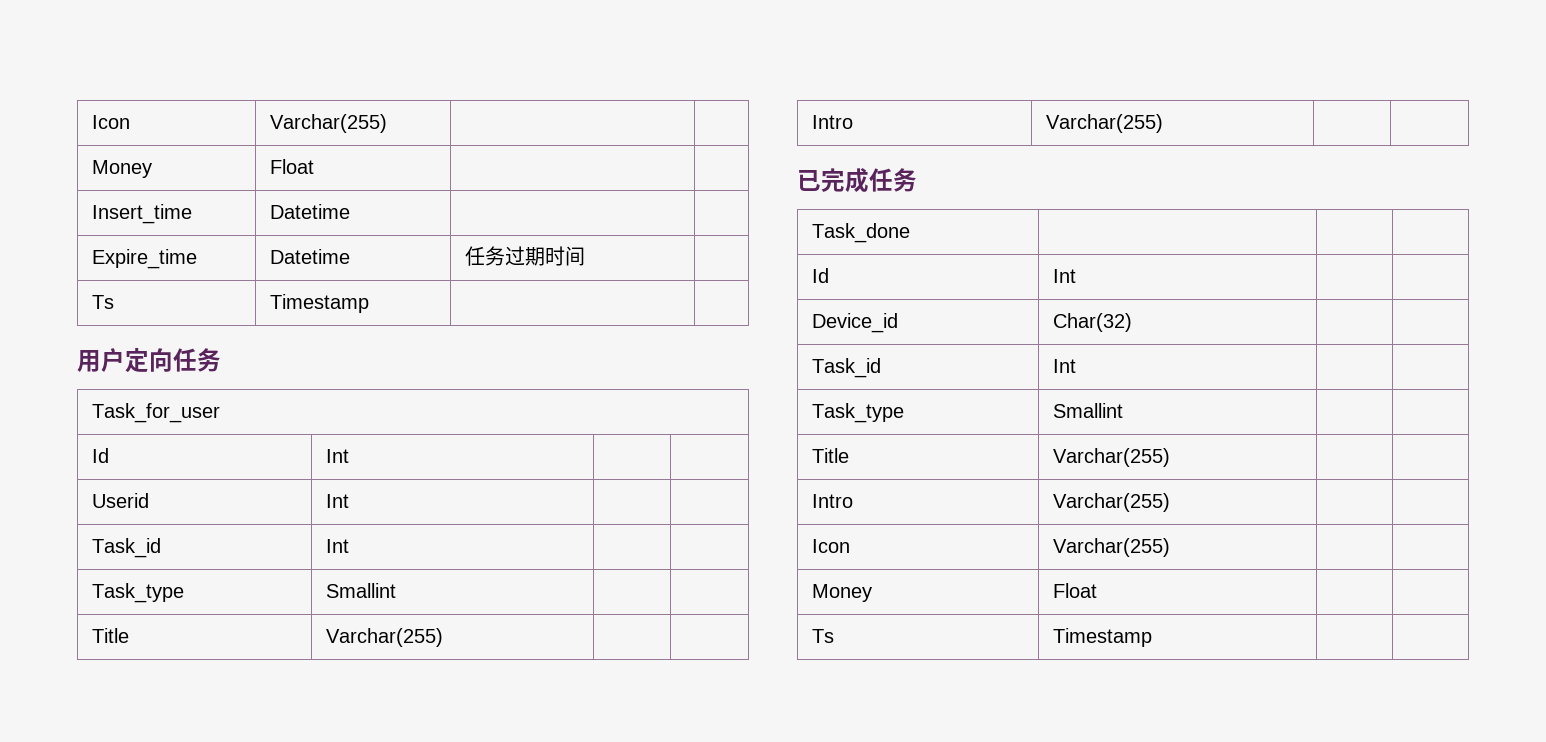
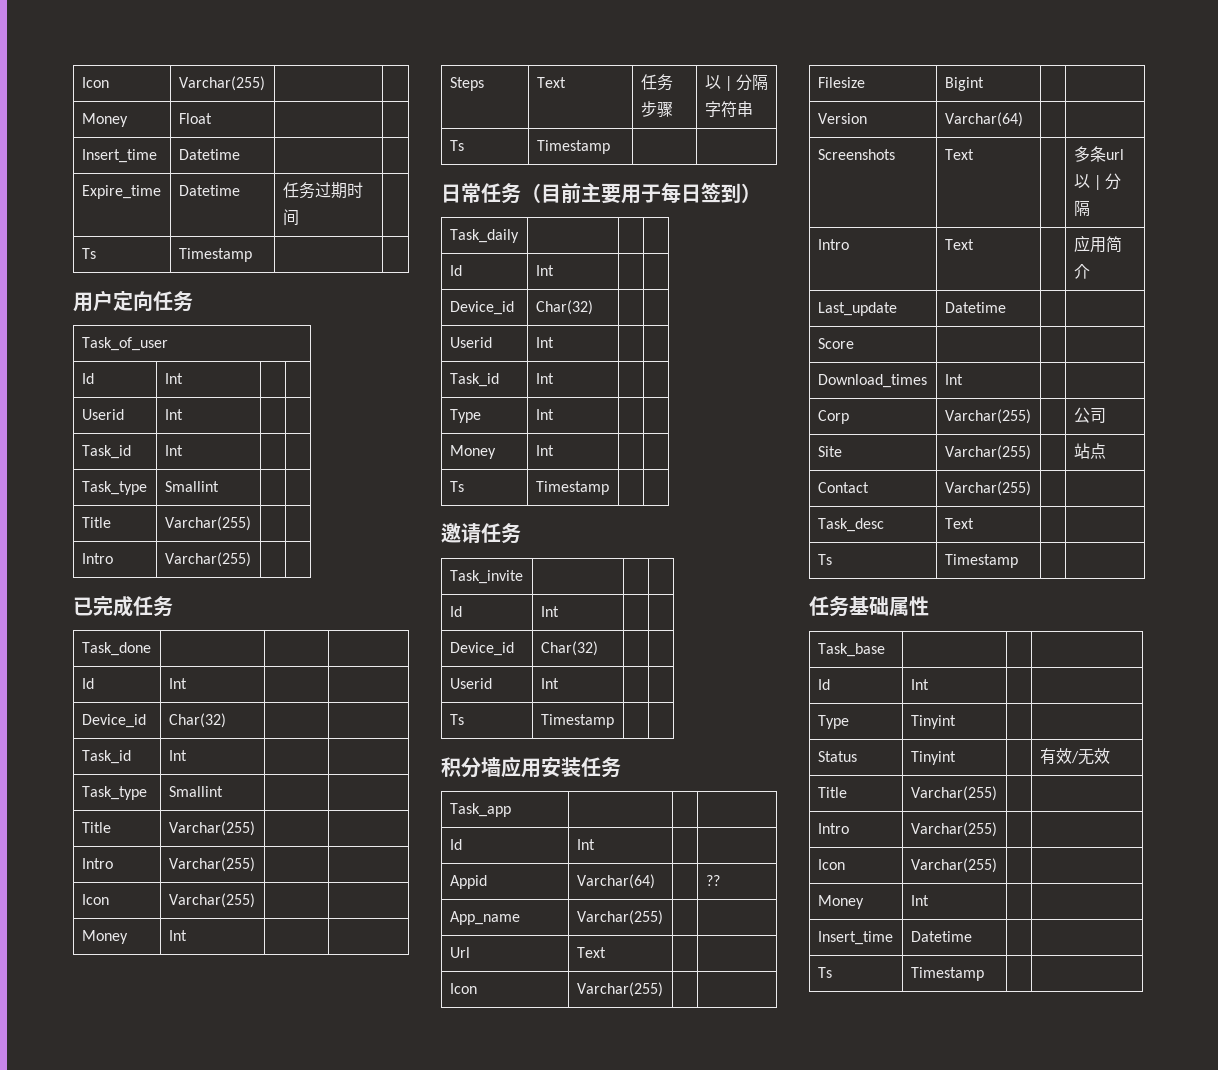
[92,403,221,423] Task_for_user -> [81,337,168,351] Task_of_user
[1053,583,1098,598] Float -> [168,930,187,941] [449,77,484,91] [536,77,566,88] [640,74,673,91] [640,101,673,117] [704,74,769,91] [704,101,753,118] [449,140,464,151] [536,140,610,154] [441,182,761,204] [449,229,519,243] [449,265,462,276] [535,265,554,276] [449,301,514,315] [535,300,593,315] [449,337,492,348] [535,337,554,348] [449,373,499,387] [535,373,554,384] [449,409,481,423] [535,409,554,420] [449,445,496,459] [535,445,554,456] [449,481,464,492] [535,481,609,495] [441,523,521,544] [449,570,523,584] [449,606,462,617] [540,606,559,617] [449,642,514,656] [540,641,598,656] [449,678,492,689] [540,678,559,689] [449,714,464,725] [540,714,614,728] [441,756,621,778] [449,803,511,817] [449,839,462,850] [576,839,595,850] [449,875,487,889] [576,874,655,889] [705,875,720,886] [449,911,520,925] [576,910,663,925] [449,947,470,958] [576,947,606,958] [449,983,477,994] [576,982,663,997] [817,77,865,88] [944,77,984,91] [817,113,867,124] [944,112,1023,127] [817,149,895,160] [944,149,974,160] [1073,146,1124,162] [1073,173,1122,190] [1073,200,1090,217] [817,239,849,250] [944,239,974,250] [1073,235,1122,253] [1073,264,1090,279] [817,302,897,316] [944,302,1006,313] [817,338,854,349] [817,374,927,388] [944,374,963,385] [817,410,849,424] [944,409,1031,424] [1073,407,1106,423] [817,446,842,457] [944,445,1031,460] [1073,443,1106,459] [817,482,869,493] [944,481,1031,496] [817,518,884,532] [944,518,974,529] [817,554,832,565] [944,554,1018,568] [809,596,929,617] [817,643,885,657] [817,679,830,690] [910,679,929,690] [817,715,849,729] [910,715,956,729] [817,751,857,762] [910,751,956,765] [1039,748,1110,765] [817,787,847,798] [910,786,997,801] [817,823,849,834] [910,822,997,837] [817,859,845,870] [910,858,997,873] [817,895,864,909] [910,895,929,906] [817,931,893,945] [910,931,972,942] Int | | // Steps | Text | 任务步骤 | 以 | 分隔字符串 // Ts | Timestamp | | // 日常任务（目前主要用于每日签到） // Task_daily | | | // Id | Int | | // Device_id | Char(32) | | // Userid | Int | | // Task_id | Int | | // Type | Int | | // Money | Int | | // Ts | Timestamp | | // 邀请任务 // Task_invite | | | // Id | Int | | // Device_id | Char(32) | | // Userid | Int | | // Ts | Timestamp | | // 积分墙应用安装任务 // Task_app | | | // Id | Int | | // Appid | Varchar(64) | | ?? // App_name | Varchar(255) | | // Url | Text | | // Icon | Varchar(255) | | // Filesize | Bigint | | // Version | Varchar(64) | | // Screenshots | Text | | 多条url以 | 分隔 // Intro | Text | | 应用简介 // Last_update | Datetime | | // Score | | | // Download_times | Int | | // Corp | Varchar(255) | | 公司 // Site | Varchar(255) | | 站点 // Contact | Varchar(255) | | // Task_desc | Text | | // Ts | Timestamp | | // 任务基础属性 // Task_base | | | // Id | Int | | // Type | Tinyint | | // Status | Tinyint | | 有效/无效 // Title | Varchar(255) | | // Intro | Varchar(255) | | // Icon | Varchar(255) | | // Money | Int | | // Insert_time | Datetime

